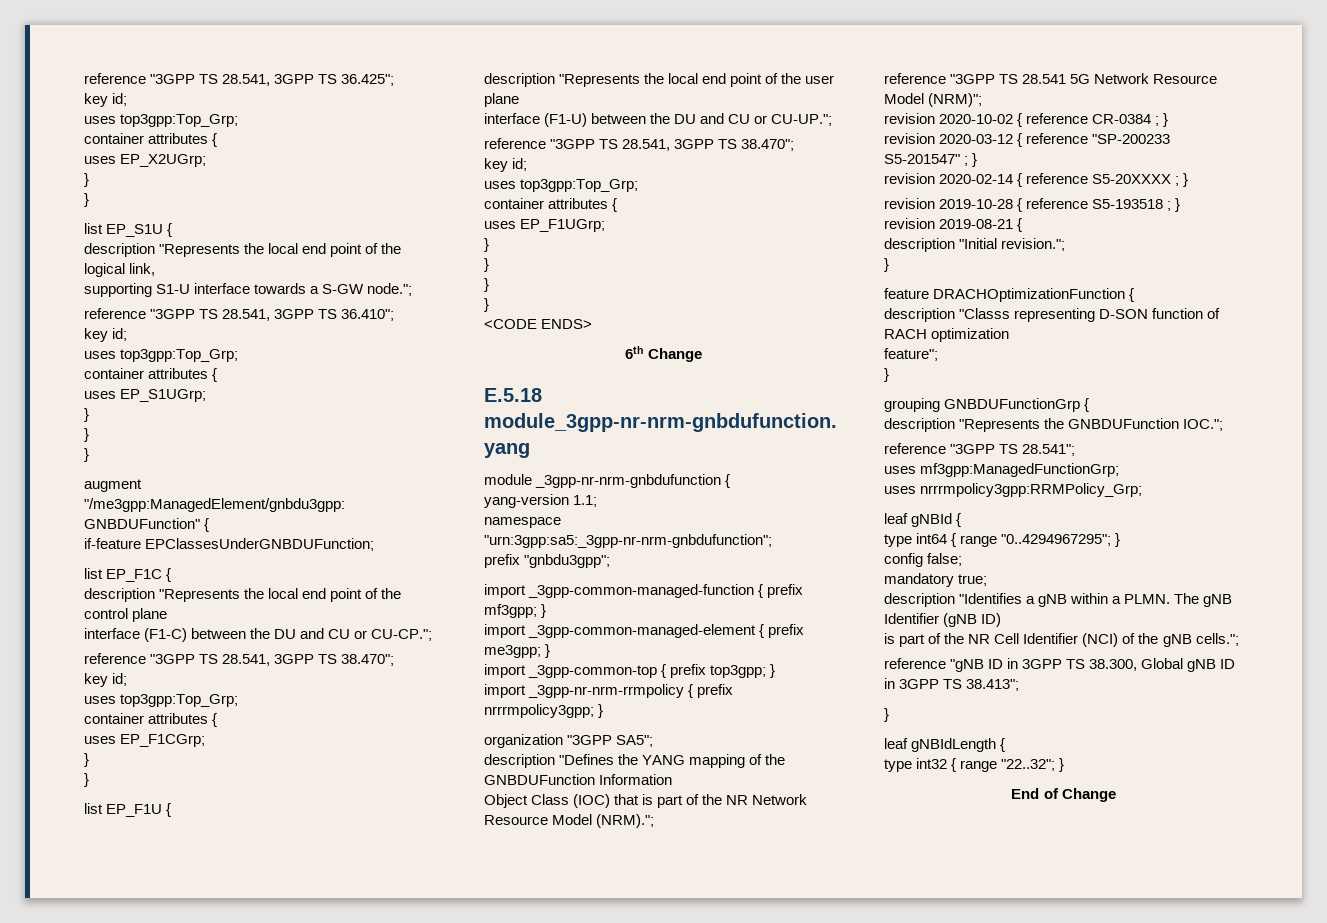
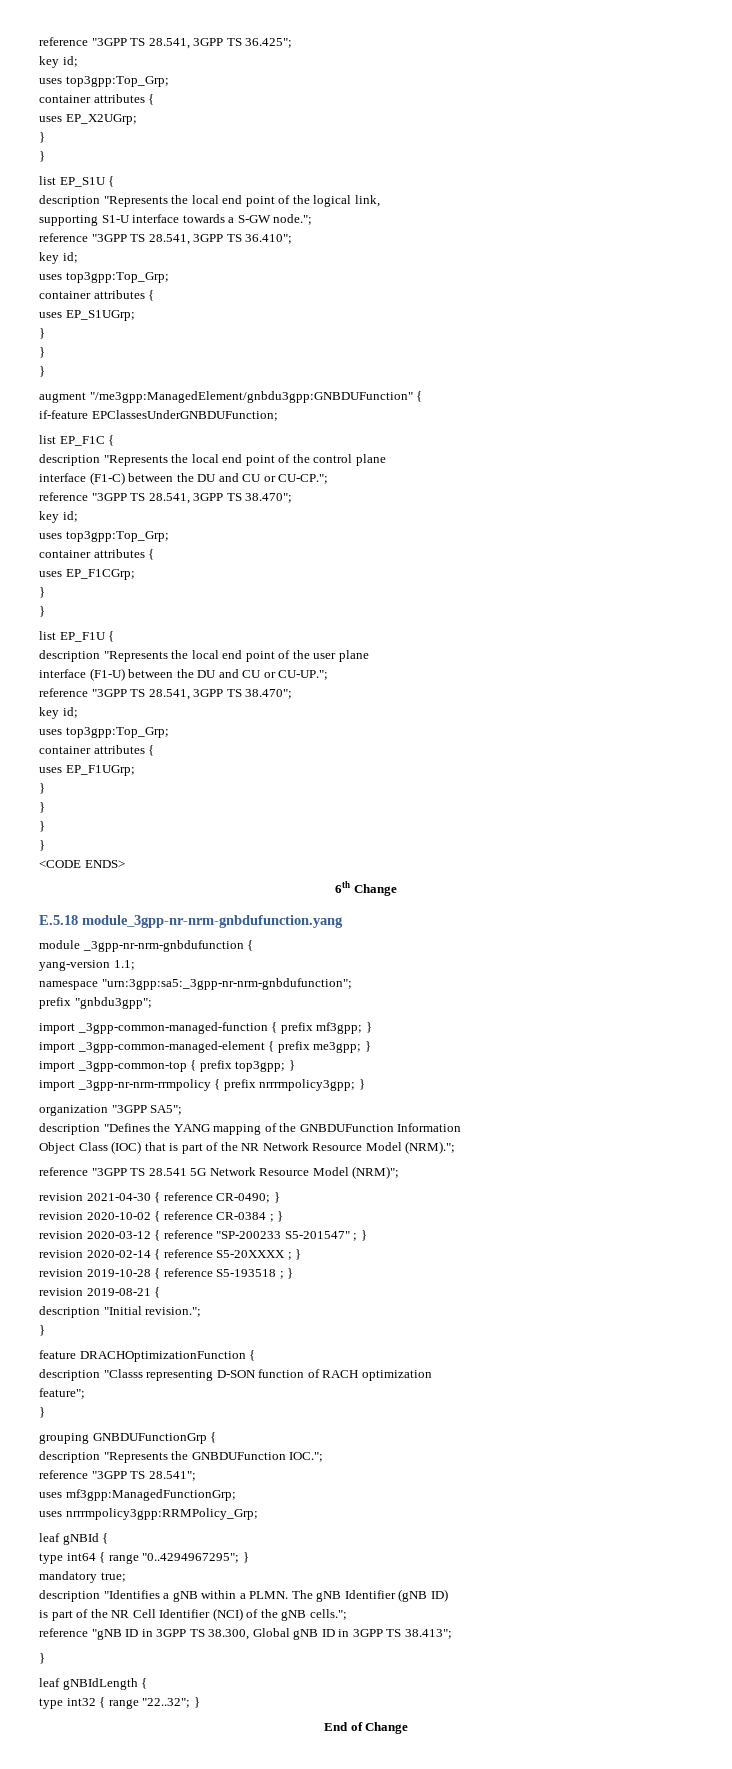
(983, 100) none -> [39,1192,280,1203] // revision 2021-04-30 { reference CR-0490; }
[884,553,963,567] // config false; -> (249, 1557) none

